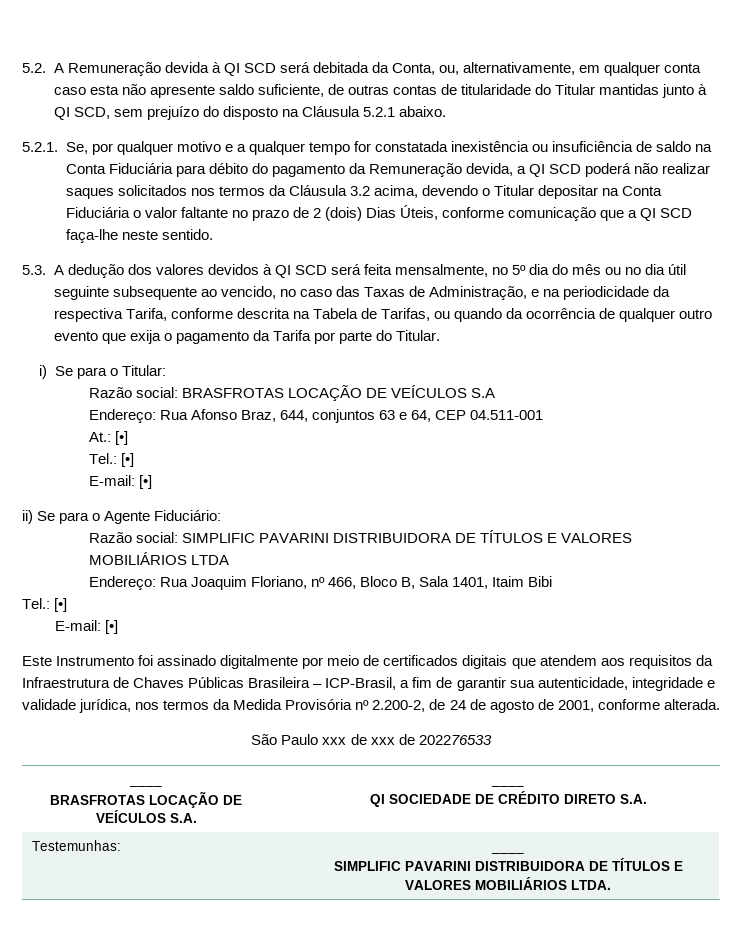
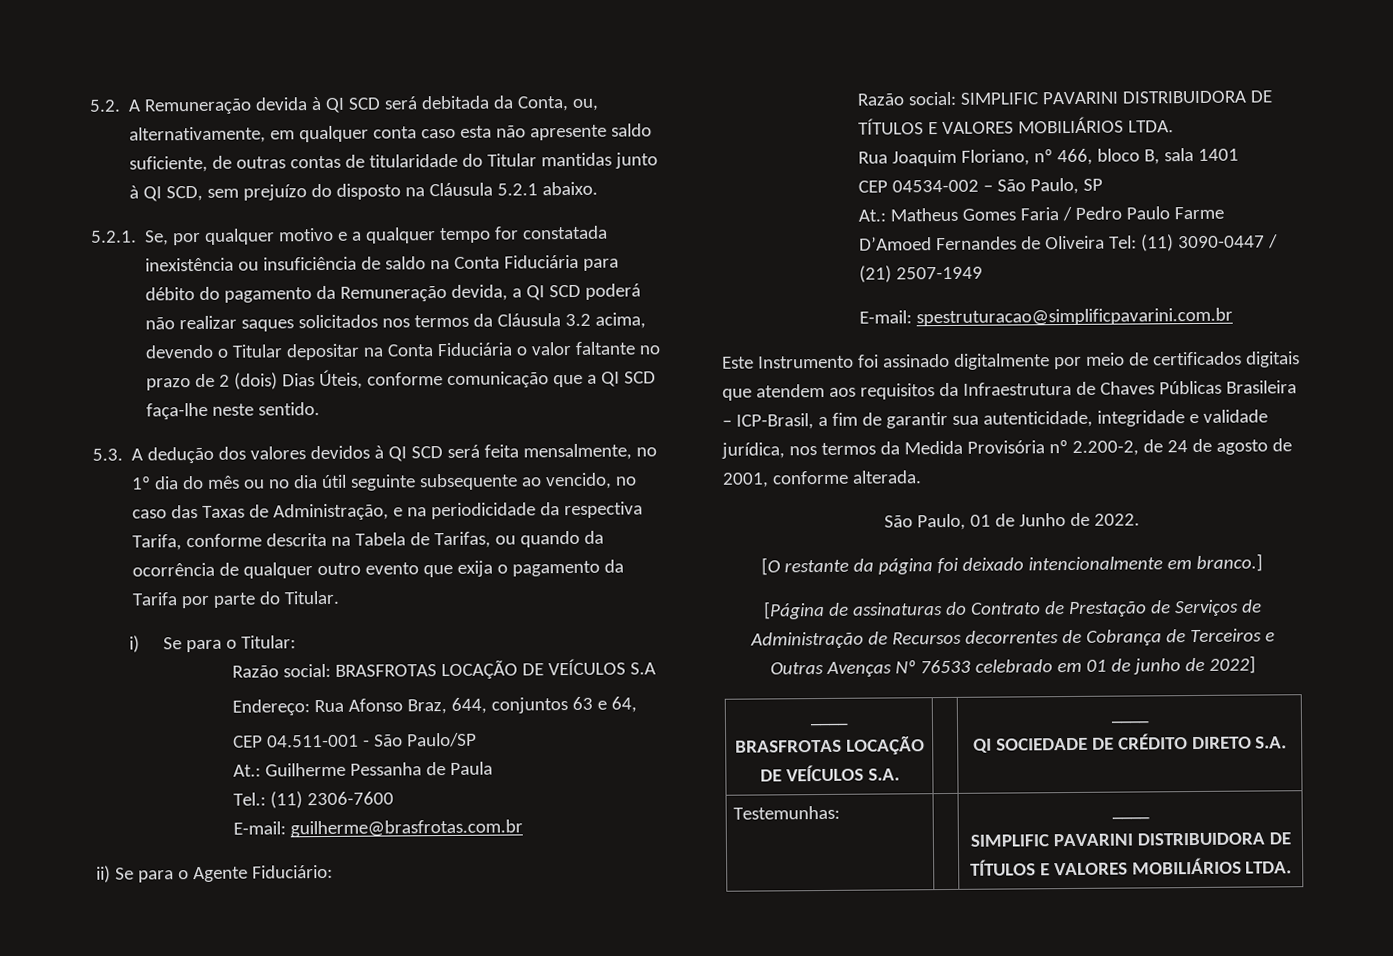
[512,265,527,275] 5º -> [131,476,152,490] 1º
(431, 416) none -> (638, 704) //
[88,431,128,445] [88,453,134,467] [88,475,152,489] // At.: [•] // Tel.: [•] // E-mail: [•] -> [363,732,478,748] [233,761,494,777] [233,791,395,809] [233,819,524,838] - São Paulo/SP // At.: Guilherme Pessanha de Paula // Tel.: (11) 2306-7600 // E-mail: guilherme@brasfrotas.com.br
[190,555,229,565] [88,576,156,590] LTDA // Endereço: -> [1128,120,1175,133] LTDA. //
[359,576,553,589] [22,598,68,612] [55,620,119,634] Bloco B, Sala 1401, Itaim Bibi // Tel.: [•] // E-mail: [•] -> [1097,147,1240,165] [858,177,1104,195] [858,206,1225,222] [859,234,1279,252] [859,265,984,283] [859,307,1234,327] bloco B, sala 1401 // CEP 04534-002 – São Paulo, SP // At.: Matheus Gomes Faria / Pedro Paulo Farme D’Amoed Fernandes de Oliveira Tel: (11) 3090-0447 / (21) 2507-1949 // E-mail: spestruturacao@simplificpavarini.com.br
[281,734,492,745] Paulo xxx de xxx de 202276533 -> [917,512,1140,531] [761,553,1263,576] [763,599,1262,620] [750,628,1275,649] [770,655,1256,677] Paulo, 01 de Junho de 2022. // [O restante da página foi deixado intencionalmente em branco.] // [Página de assinaturas do Contrato de Prestação de Serviços de Administração de Recursos decorrentes de Cobrança de Terceiros e Outras Avenças Nº 76533 celebrado em 01 de junho de 2022]

